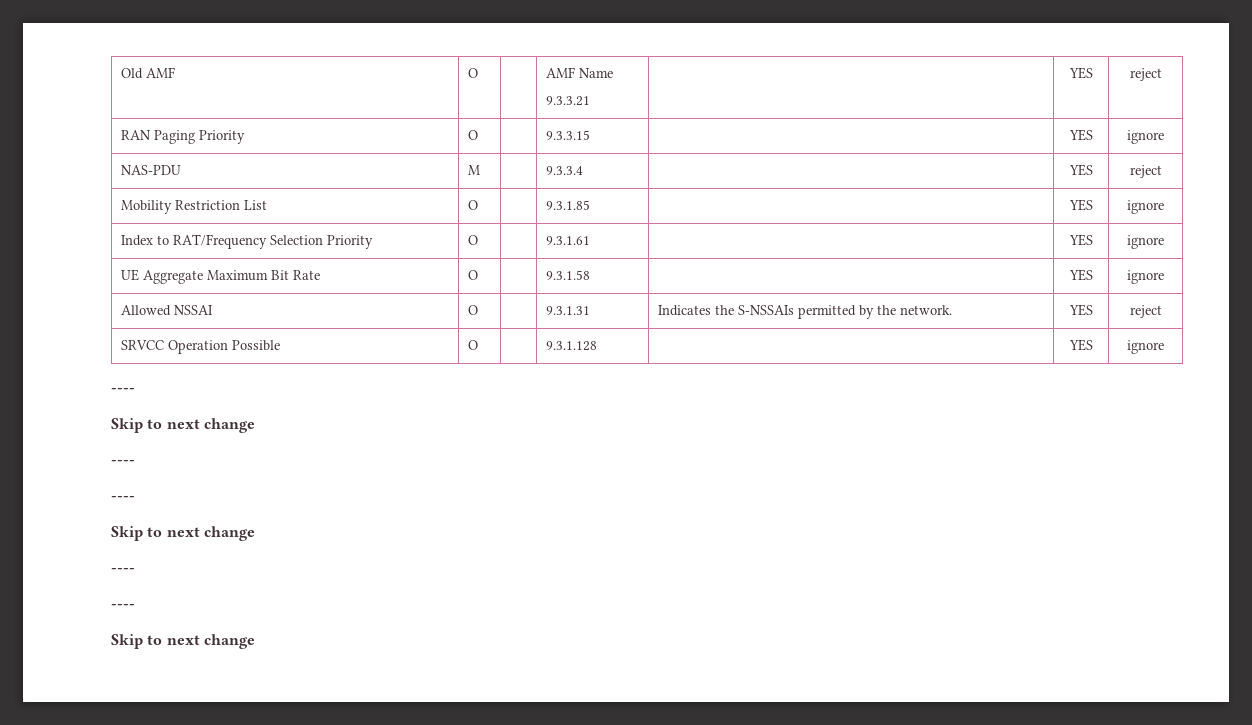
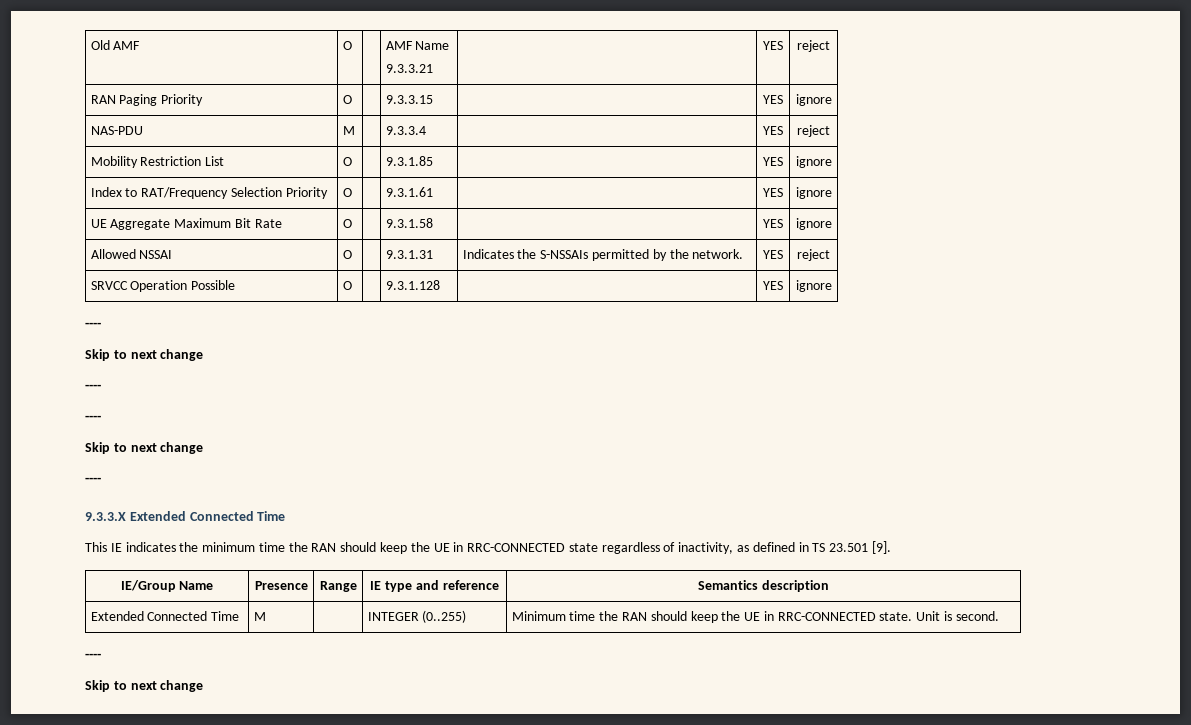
(135, 570) none -> [85,511,286,521] [85,541,891,554] [120,580,214,592] [254,581,308,590] [319,581,357,592] [370,580,499,592] [698,580,829,592] [90,611,240,621] [253,612,266,621] [367,610,467,623] [511,611,999,623] // 9.3.3.X Extended Connected Time // This IE indicates the minimum time the RAN should keep the UE in RRC-CONNECTED state regardless of inactivity, as defined in TS 23.501 [9]. // IE/Group Name | Presence | Range | IE type and reference | Semantics description // Extended Connected Time | M | | INTEGER (0..255) | Minimum time the RAN should keep the UE in RRC-CONNECTED state. Unit is second.

